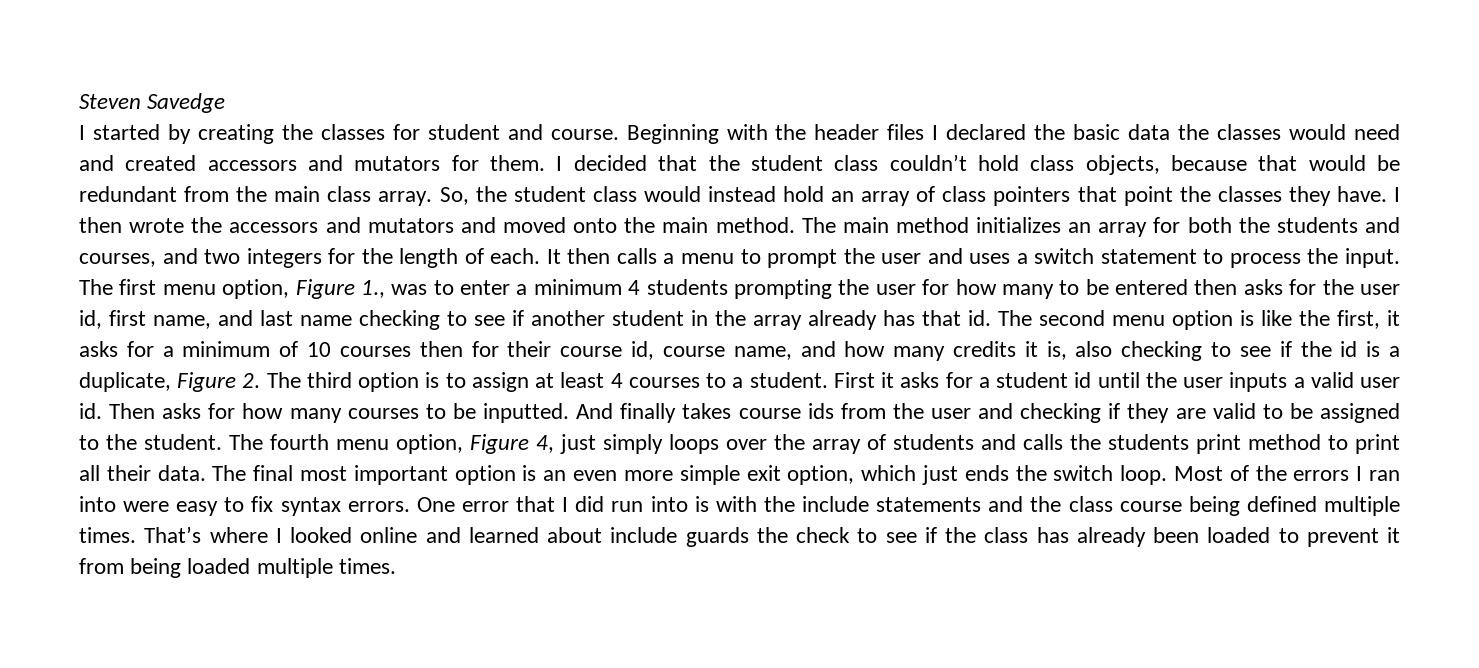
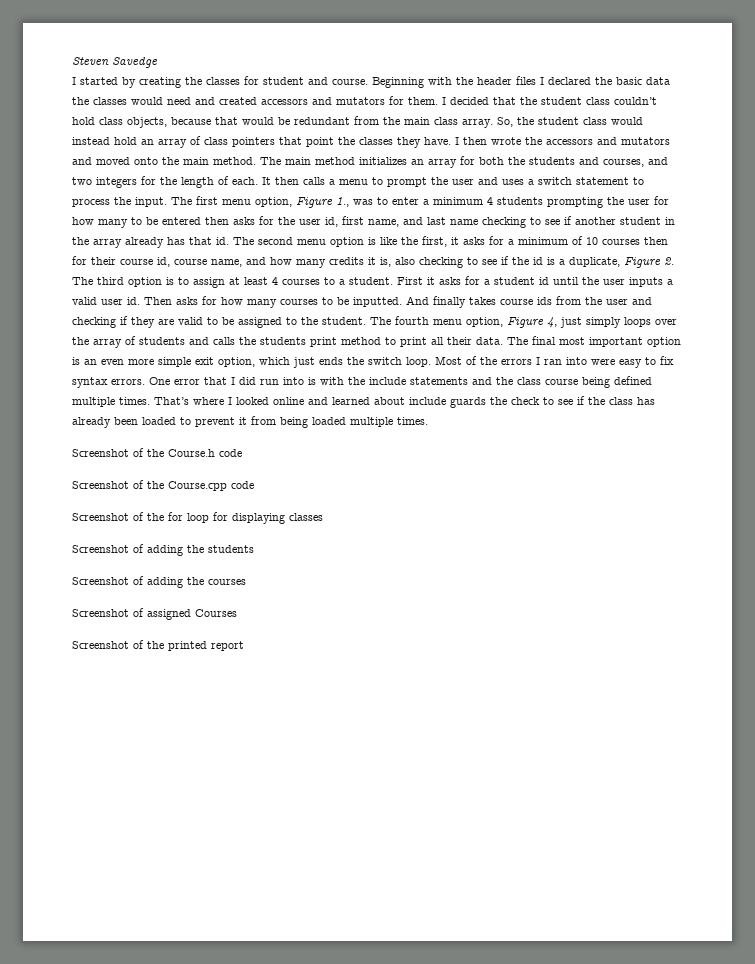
(396, 566) none -> [72,448,242,457] [72,480,254,491] [72,512,323,524] [72,544,254,556] [72,576,246,588] [72,608,237,620] [72,640,244,651] // Screenshot of the Course.h code // Screenshot of the Course.cpp code // Screenshot of the for loop for displaying classes // Screenshot of adding the students // Screenshot of adding the courses // Screenshot of assigned Courses // Screenshot of the printed report

